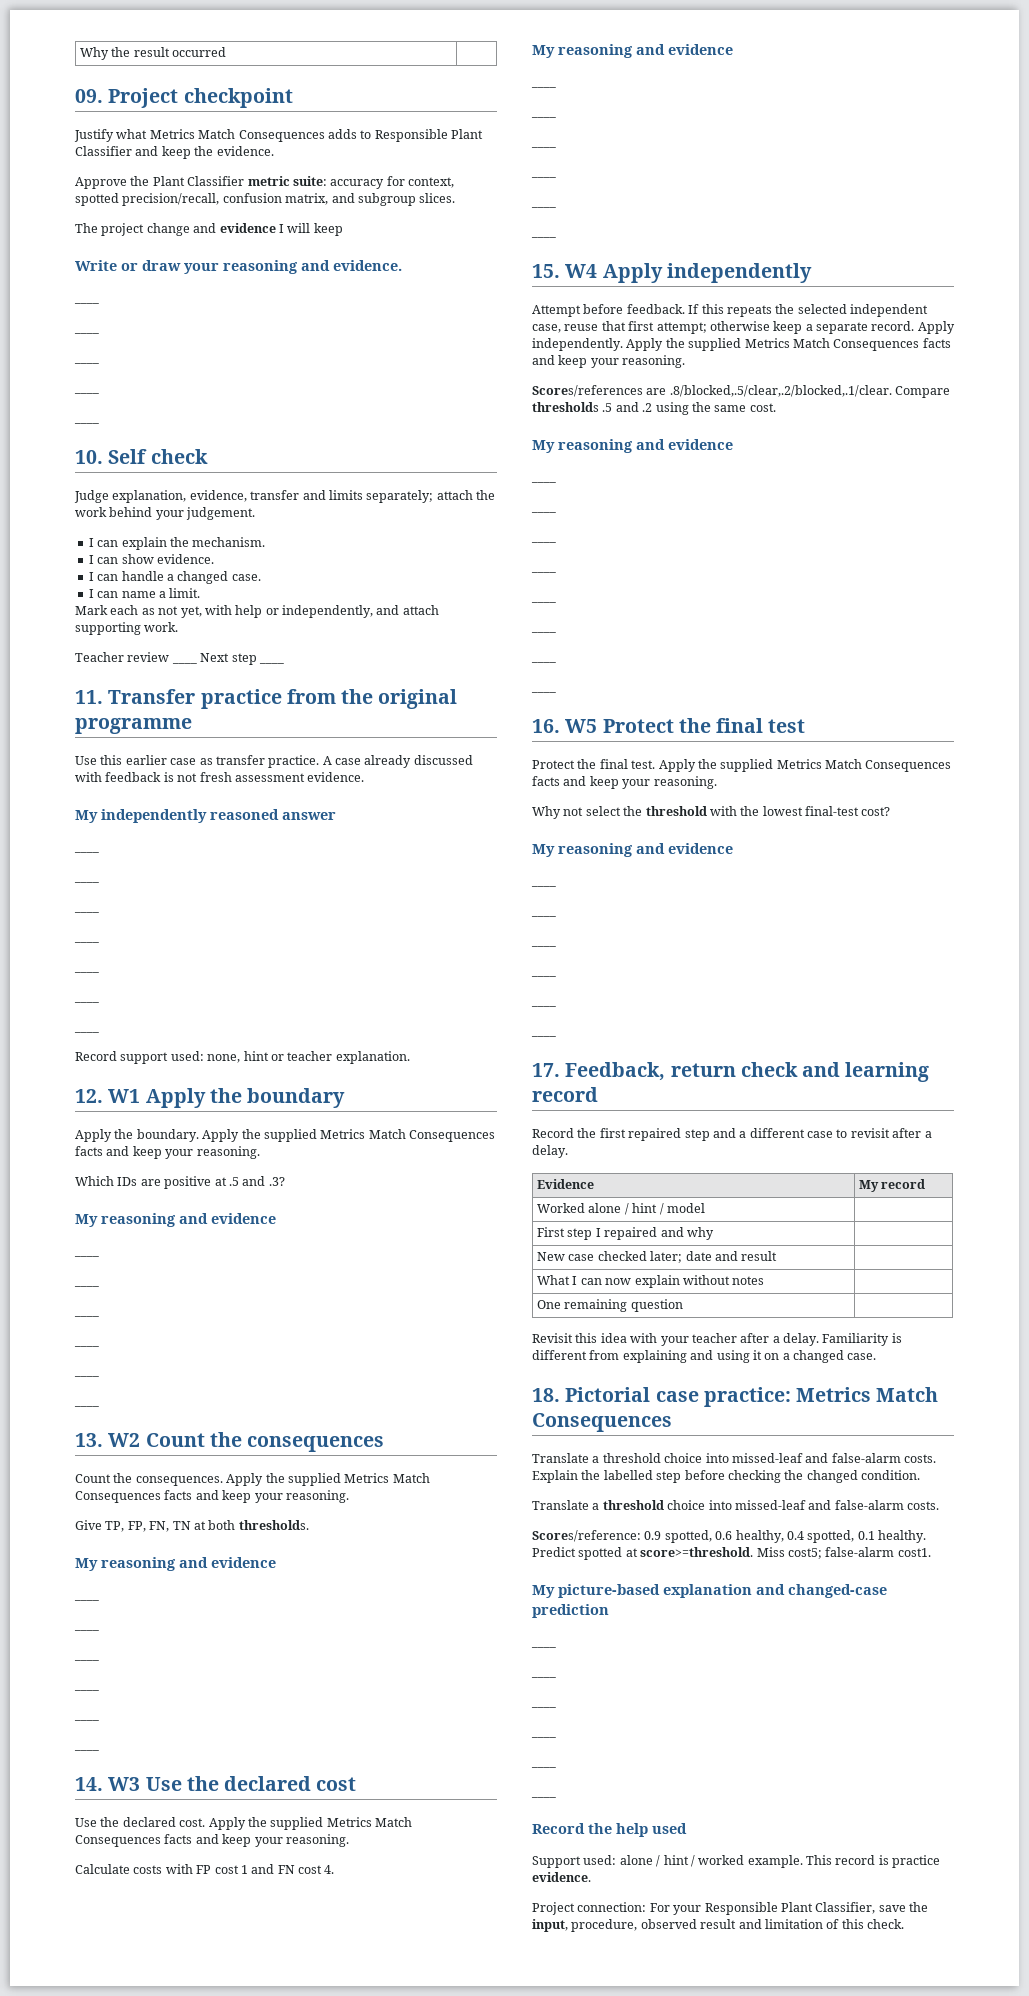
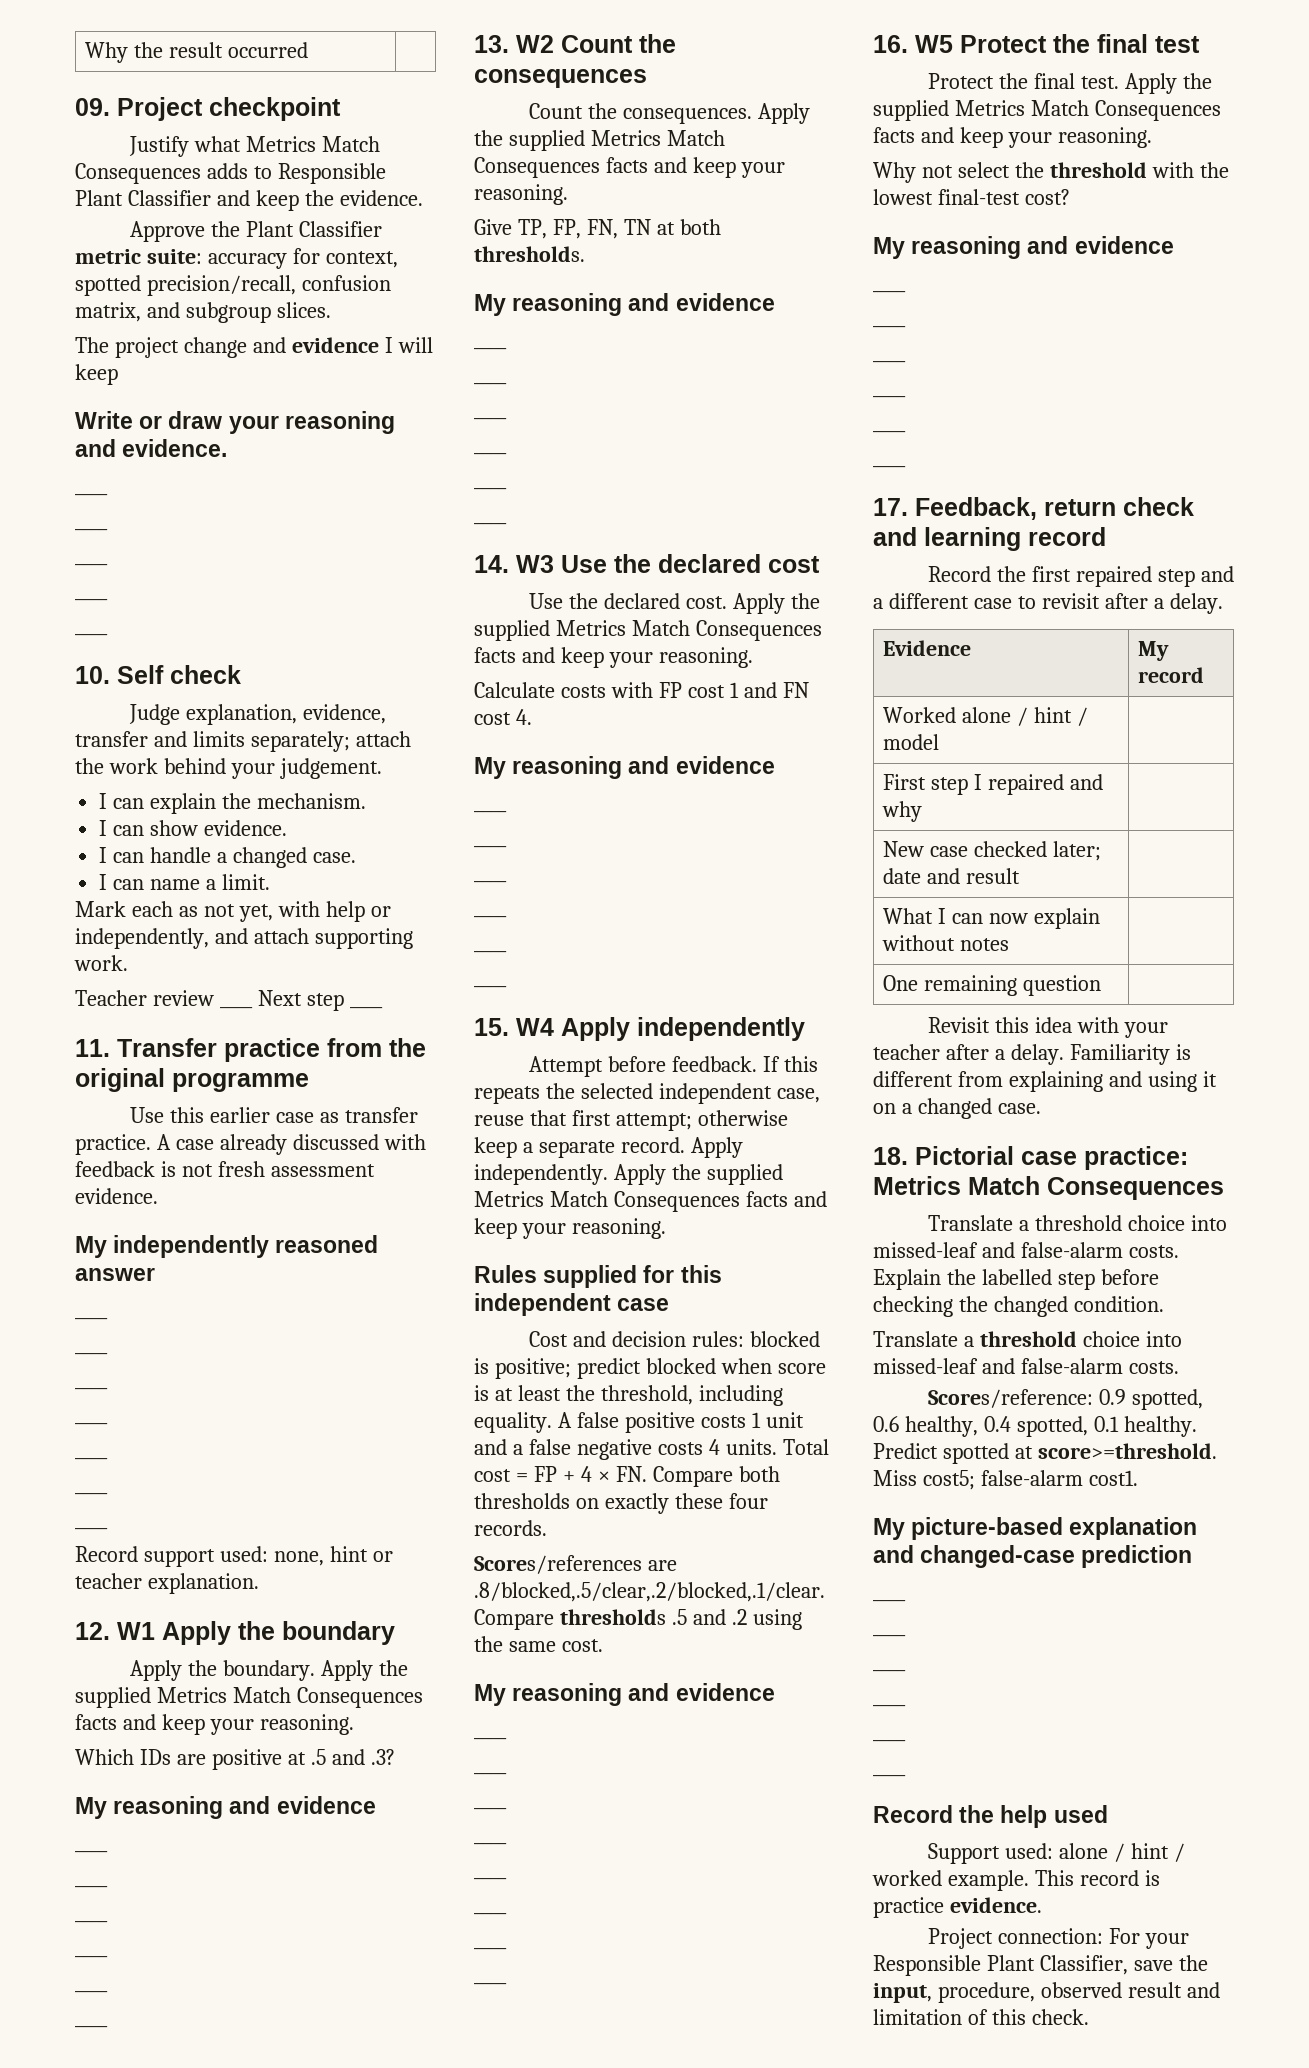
(686, 361) none -> [474,1265,722,1288] [474,1293,670,1316] [529,1331,820,1347] [474,1358,826,1379] [474,1385,783,1406] [474,1412,804,1433] [474,1439,829,1460] [474,1466,780,1487] [474,1493,768,1514] [474,1520,547,1536] // Rules supplied for this independent case // Cost and decision rules: blocked is positive; predict blocked when score is at least the threshold, including equality. A false positive costs 1 unit and a false negative costs 4 units. Total cost = FP + 4 × FN. Compare both thresholds on exactly these four records.

